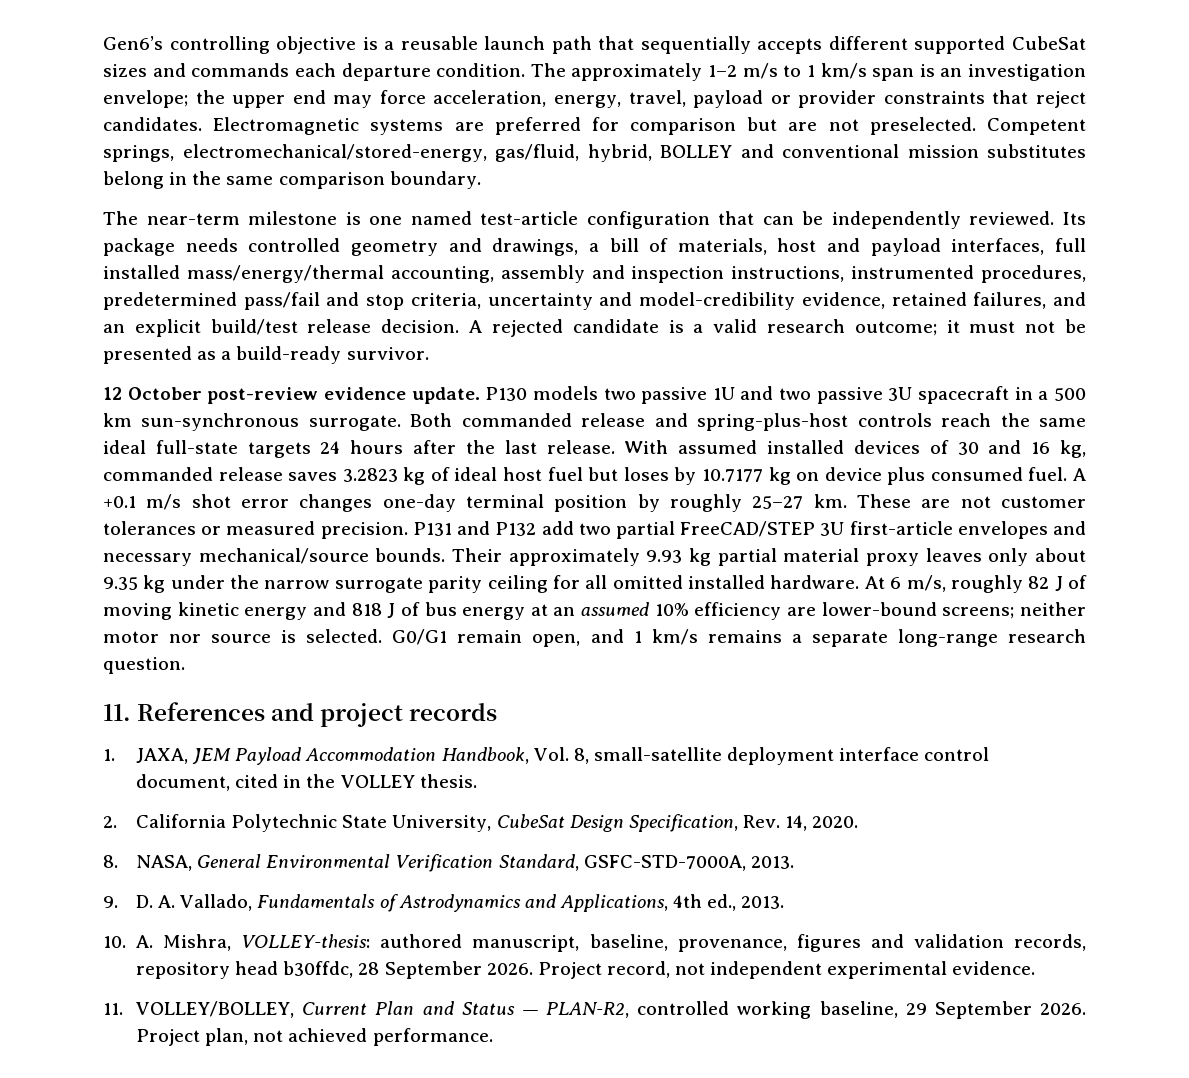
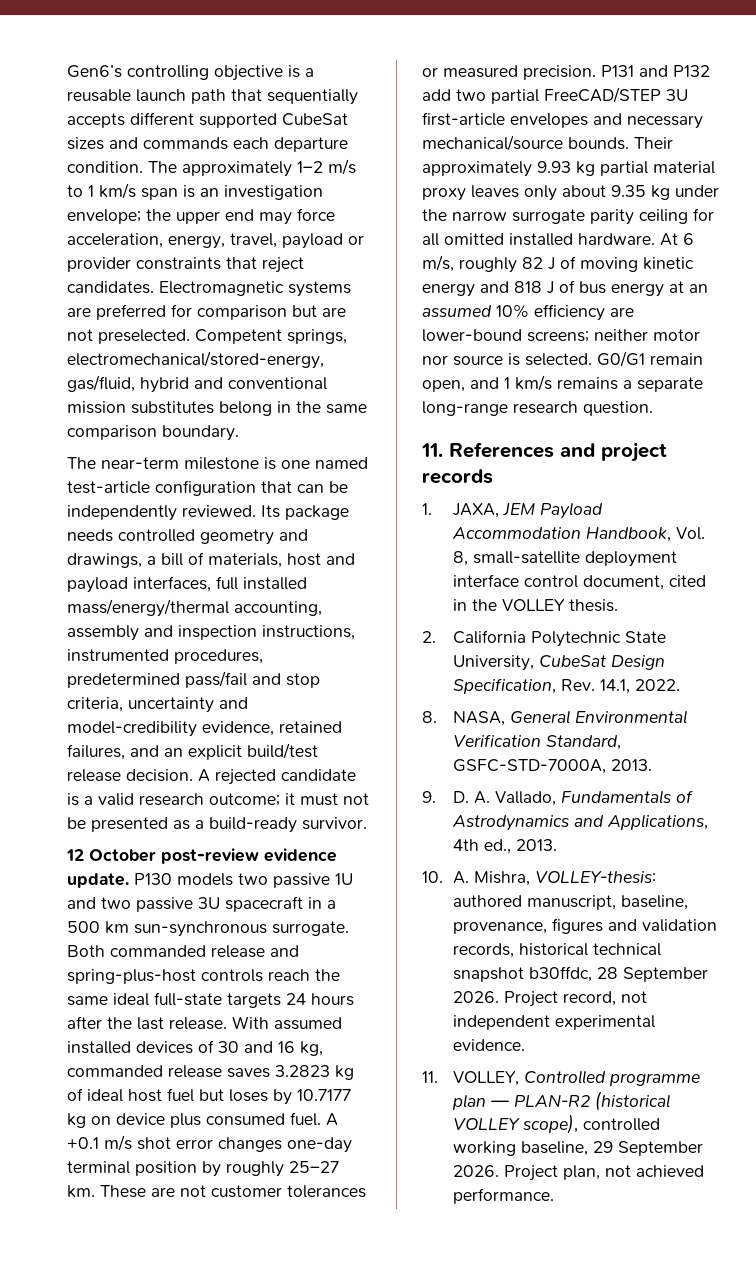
[587,144,732,162] hybrid, BOLLEY -> [140,377,189,393] hybrid
[785,815,859,831] 14, 2020. -> [600,679,681,694] 14.1, 2022.
[136,961,279,979] repository head -> [519,943,662,956] [453,967,525,982] historical technical snapshot
[136,1001,630,1018] VOLLEY/BOLLEY, Current Plan and Status — PLAN-R2, -> [453,1070,701,1086] [452,1091,671,1111] [453,1114,579,1134] VOLLEY, Controlled programme plan — PLAN-R2 (historical VOLLEY scope),

